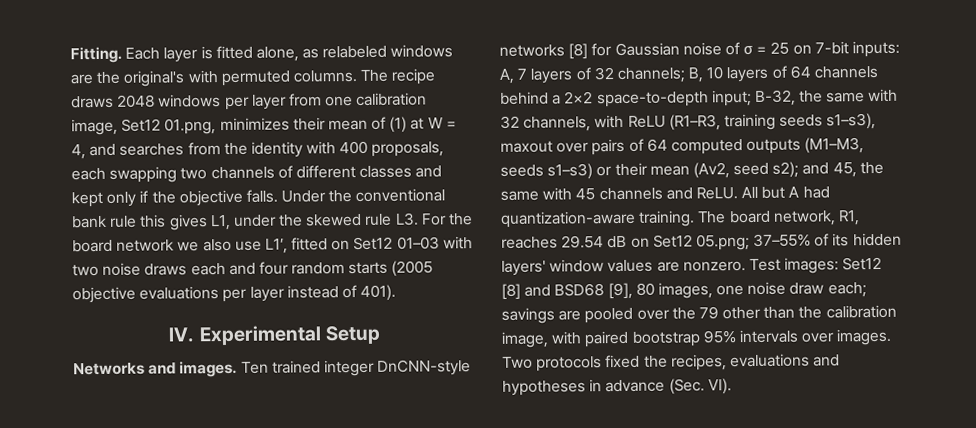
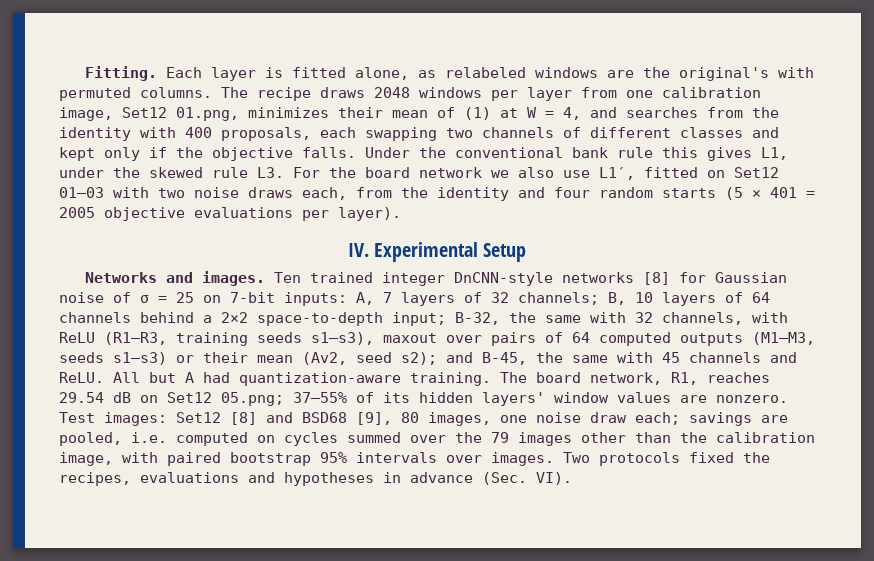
[190,260,434,277] [72,284,397,304] each and four random starts (2005 objective evaluations per layer instead of 401). -> [302,187,815,201] [59,207,401,221] each, from the identity and four random starts (5 × 401 = 2005 objective evaluations per layer).
[832,162,857,178] 45, -> [482,352,527,365] B-45,
[584,307,634,324] pooled -> [59,432,401,446] pooled, i.e. computed on cycles summed
(719, 313) none -> [518,432,572,446] images

